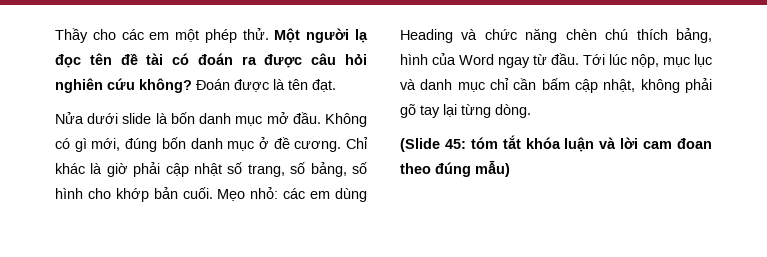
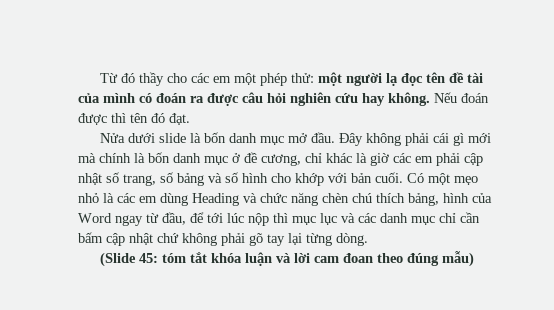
[55,28,88,43] Thầy -> [100,72,165,86] Từ đó thầy
[242,28,301,43] thử. Một -> [291,72,343,86] thử: một
(164, 59) none -> [78,93,135,103] của mình
[139,78,308,93] không? Đoán được là tên -> [362,92,489,106] [78,113,165,125] hay không. Nếu đoán được thì tên đó
[325,113,368,127] [55,138,158,152] Không có gì mới, đúng -> [339,133,492,146] [78,153,145,163] Đây không phải cái gì mới mà chính là
[294,137,368,152] cương. Chỉ -> [261,153,322,166] cương, chỉ
(128, 170) none -> [393,153,433,163] các em
[310,162,347,177] bảng, -> [177,173,222,186] bảng và
(149, 195) none -> [328,173,347,183] với
[217,187,279,201] Mẹo nhỏ: -> [407,173,478,185] [78,193,114,203] Có một mẹo nhỏ là
[551,53,659,68] đầu. Tới lúc nộp, -> [162,212,288,226] đầu, để tới lúc nộp thì
(416, 84) none -> [358,213,376,223] các
[603,79,636,92] nhật, -> [129,233,179,245] nhật chứ

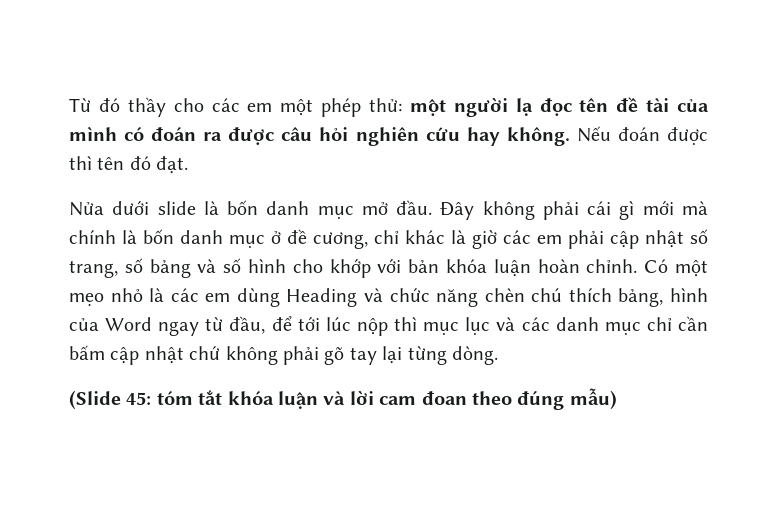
[375,172,403,183] cuối. -> [446,259,638,277] khóa luận hoàn chỉnh.

